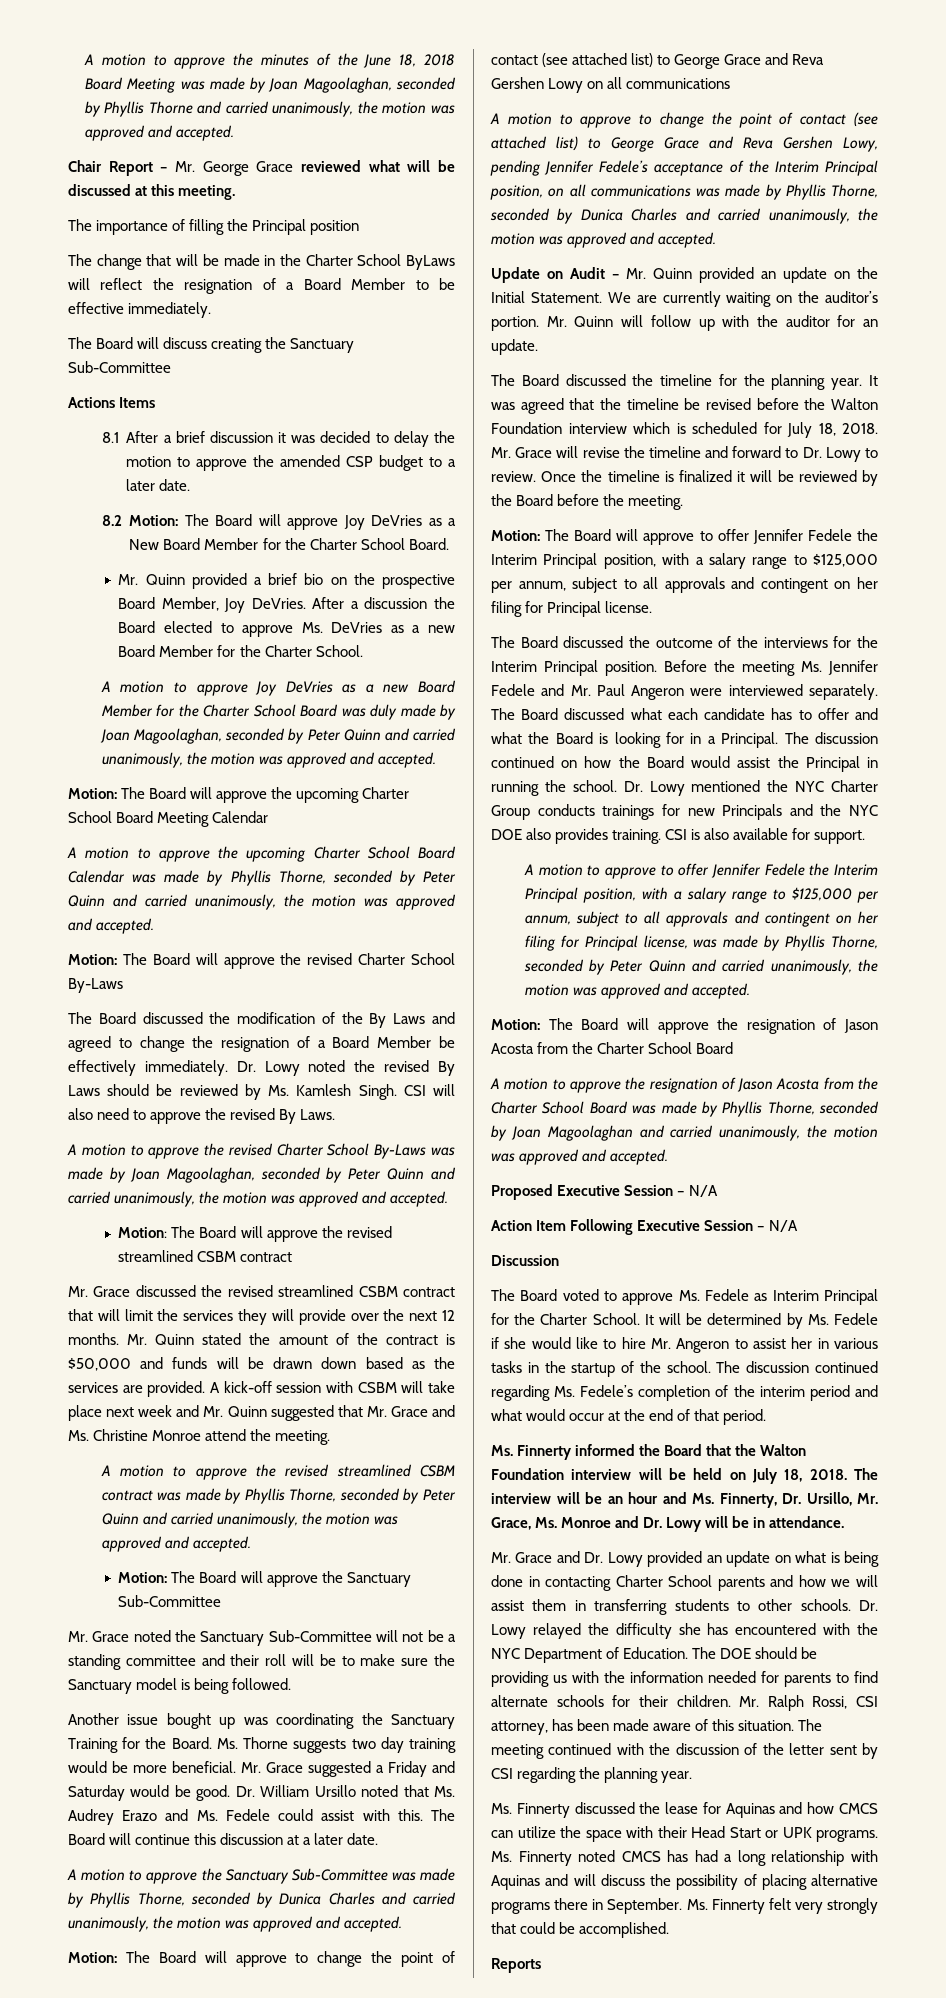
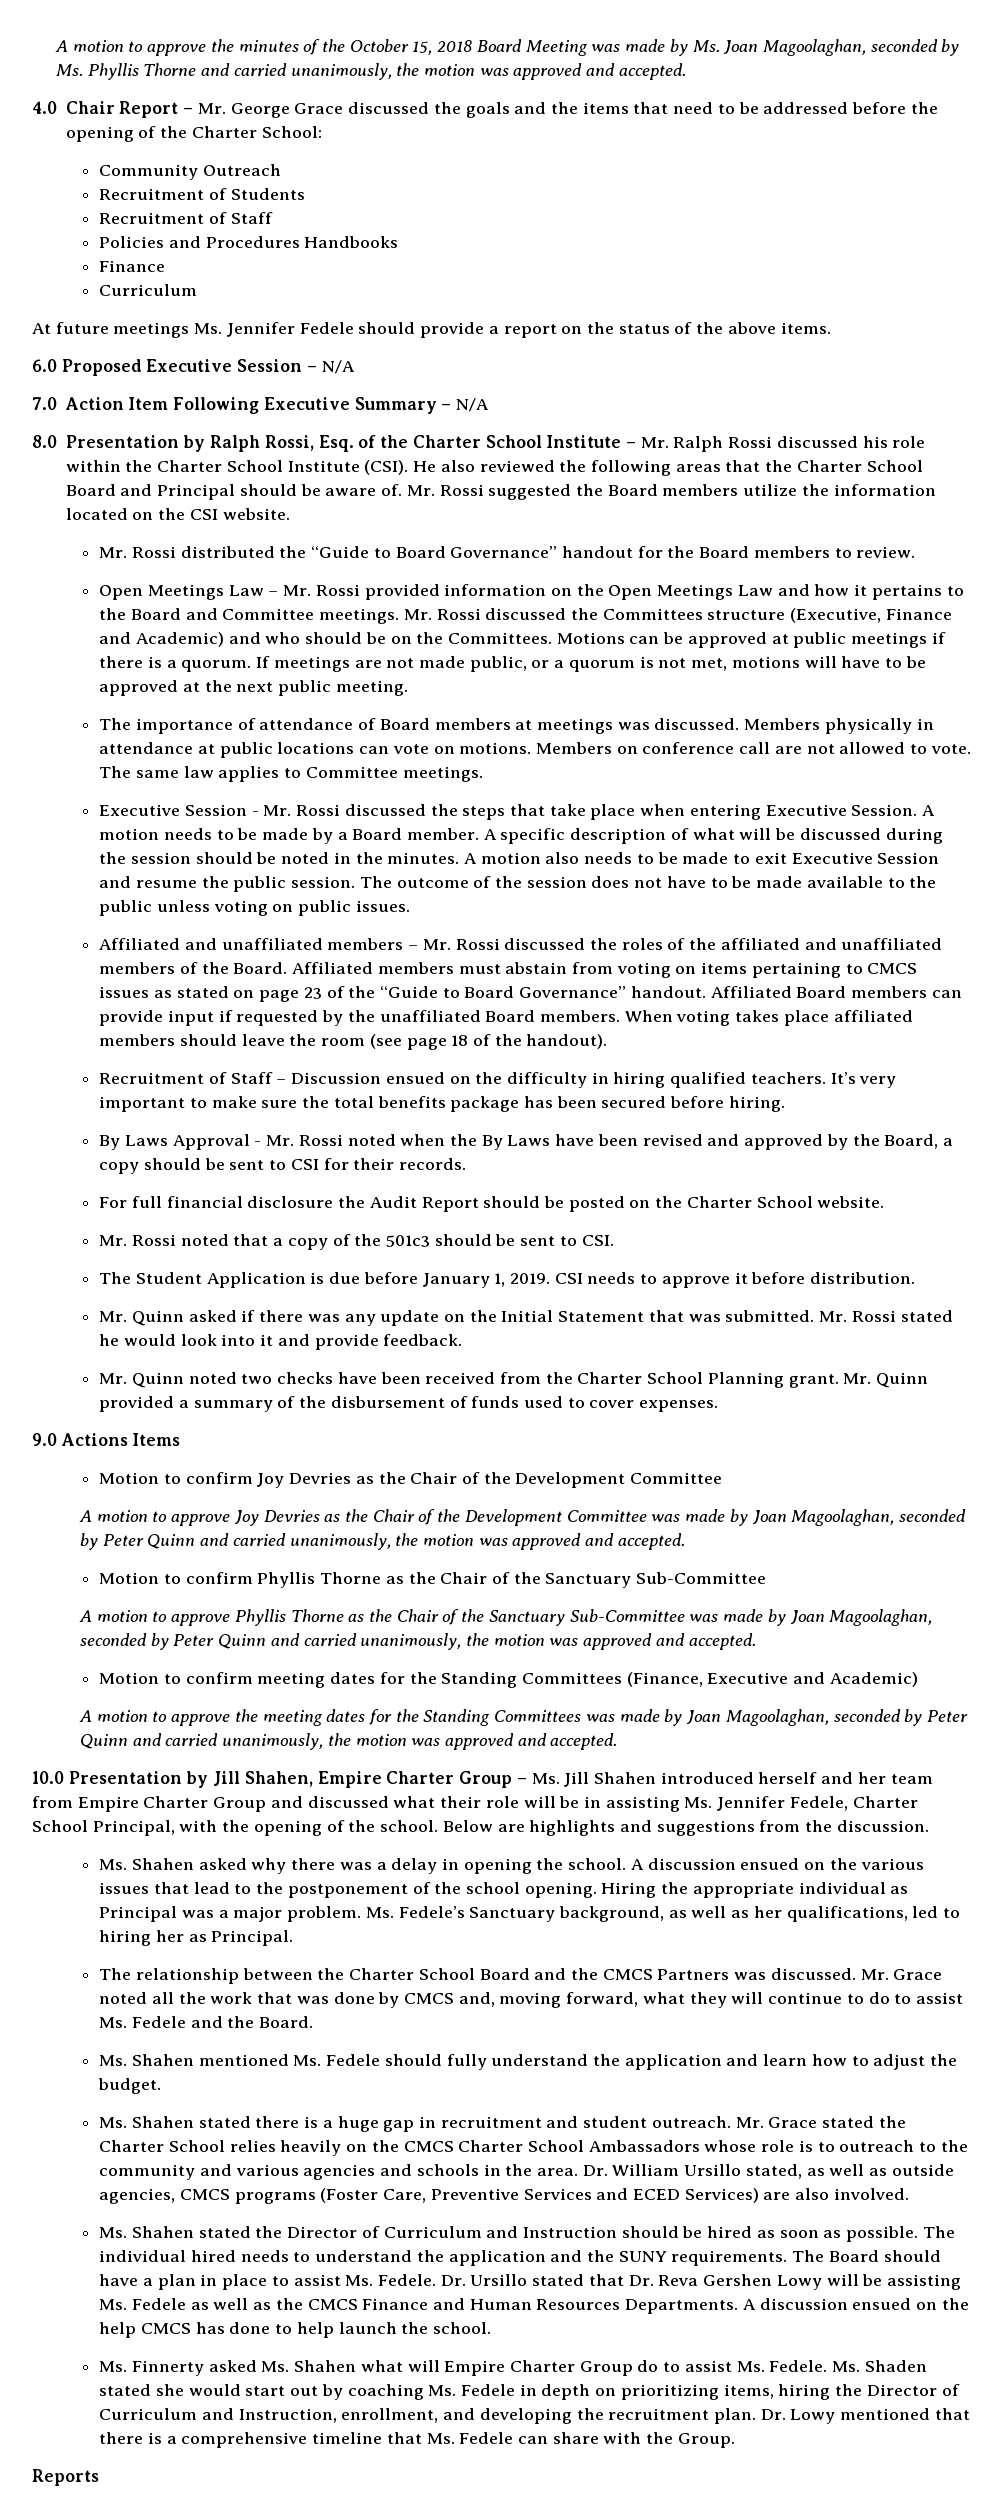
[363,54,417,68] June 18, -> [349,39,433,55] October 15,
[268,77,457,93] [84,101,101,117] Joan Magoolaghan, seconded by -> [692,39,960,56] [55,64,83,76] Ms. Joan Magoolaghan, seconded by Ms.
(235, 133) none -> [32,101,57,114] 4.0
[301,160,456,172] [68,184,236,200] [68,219,360,235] [68,254,455,270] [68,278,456,294] [68,302,212,318] [68,337,355,353] [68,361,171,373] [68,397,156,408] [101,431,456,447] [126,455,457,471] [126,479,191,491] [101,514,457,530] [129,538,449,550] reviewed what will be discussed at this meeting. // The importance of filling the Principal position // The change that will be made in the Charter School ByLaws will reflect the resignation of a Board Member to be effective immediately. // The Board will discuss creating the Sanctuary Sub-Committee // Actions Items // 8.1 After a brief discussion it was decided to delay the motion to approve the amended CSP budget to a later date. // 8.2 Motion: The Board will approve Joy DeVries as a New Board Member for the Charter School Board. // -> [348,102,938,118] [65,126,322,142] [99,164,281,180] [99,188,305,200] [99,212,273,224] [99,236,399,248] [99,260,166,272] [99,284,198,296] [32,322,831,338] [32,359,355,376] [32,397,490,414] [32,435,926,452] [65,460,923,476] [65,484,936,500] [65,508,290,520] [99,546,916,558] [99,584,964,600] [99,608,952,624] [99,632,946,648] [99,656,926,672] [99,680,408,696] [99,718,934,734] [99,742,971,758] [99,766,483,782] [99,804,936,820] [99,828,943,844] [99,852,940,864] [99,876,937,892] [99,900,410,916] [99,938,943,950] [99,962,918,978] [99,986,962,1002] [99,1010,913,1026] [99,1034,608,1050] [99,1072,897,1088] [99,1096,785,1112] [99,1134,953,1150] [99,1158,466,1174] [99,1196,885,1212] [99,1234,614,1250] [99,1272,916,1288] [99,1310,953,1326] [99,1334,463,1350] [99,1372,839,1388] discussed the goals and the items that need to be addressed before the opening of the Charter School: // Community Outreach // Recruitment of Students // Recruitment of Staff // Policies and Procedures Handbooks // Finance // Curriculum // At future meetings Ms. Jennifer Fedele should provide a report on the status of the above items. // 6.0 Proposed Executive Session – N/A // 7.0 Action Item Following Executive Summary – N/A // 8.0 Presentation by Ralph Rossi, Esq. of the Charter School Institute – Mr. Ralph Rossi discussed his role within the Charter School Institute (CSI). He also reviewed the following areas that the Charter School Board and Principal should be aware of. Mr. Rossi suggested the Board members utilize the information located on the CSI website. // Mr. Rossi distributed the “Guide to Board Governance” handout for the Board members to review. // Open Meetings Law – Mr. Rossi provided information on the Open Meetings Law and how it pertains to the Board and Committee meetings. Mr. Rossi discussed the Committees structure (Executive, Finance and Academic) and who should be on the Committees. Motions can be approved at public meetings if there is a quorum. If meetings are not made public, or a quorum is not met, motions will have to be approved at the next public meeting. // The importance of attendance of Board members at meetings was discussed. Members physically in attendance at public locations can vote on motions. Members on conference call are not allowed to vote. The same law applies to Committee meetings. // Executive Session - Mr. Rossi discussed the steps that take place when entering Executive Session. A motion needs to be made by a Board member. A specific description of what will be discussed during the session should be noted in the minutes. A motion also needs to be made to exit Executive Session and resume the public session. The outcome of the session does not have to be made available to the public unless voting on public issues. // Affiliated and unaffiliated members – Mr. Rossi discussed the roles of the affiliated and unaffiliated members of the Board. Affiliated members must abstain from voting on items pertaining to CMCS issues as stated on page 23 of the “Guide to Board Governance” handout. Affiliated Board members can provide input if requested by the unaffiliated Board members. When voting takes place affiliated members should leave the room (see page 18 of the handout). // Recruitment of Staff – Discussion ensued on the difficulty in hiring qualified teachers. It’s very important to make sure the total benefits package has been secured before hiring. // By Laws Approval - Mr. Rossi noted when the By Laws have been revised and approved by the Board, a copy should be sent to CSI for their records. // For full financial disclosure the Audit Report should be posted on the Charter School website. // Mr. Rossi noted that a copy of the 501c3 should be sent to CSI. // The Student Application is due before January 1, 2019. CSI needs to approve it before distribution. // Mr. Quinn asked if there was any update on the Initial Statement that was submitted. Mr. Rossi stated he would look into it and provide feedback. // Mr. Quinn noted two checks have been received from the Charter School Planning grant.
[268,573,456,589] [118,597,456,613] [118,621,456,637] [118,645,363,657] brief bio on the prospective Board Member, Joy DeVries. After a discussion the Board elected to approve Ms. DeVries as a new Board Member for the Charter School. -> [193,1396,719,1412] [32,1433,181,1446] [99,1472,723,1488] summary of the disbursement of funds used to cover expenses. // 9.0 Actions Items // Motion to confirm Joy Devries as the Chair of the Development Committee
[285,680,456,693] [100,704,457,720] [99,728,456,744] [101,752,437,768] [68,787,410,803] [68,811,269,827] [67,846,456,862] [68,870,456,886] [68,894,456,910] [68,918,155,934] [68,953,455,969] [68,978,123,993] [68,1012,455,1028] [68,1036,455,1052] [68,1060,456,1076] [68,1084,456,1100] [68,1108,336,1124] [67,1143,427,1159] DeVries as a new Board Member for the Charter School Board was duly made by Joan Magoolaghan, seconded by Peter Quinn and carried unanimously, the motion was approved and accepted. // Motion: The Board will approve the upcoming Charter School Board Meeting Calendar // A motion to approve the upcoming Charter School Board Calendar was made by Phyllis Thorne, seconded by Peter Quinn and carried unanimously, the motion was approved and accepted. // Motion: The Board will approve the revised Charter School By-Laws // The Board discussed the modification of the By Laws and agreed to change the resignation of a Board Member be effectively immediately. Dr. Lowy noted the revised By Laws should be reviewed by Ms. Kamlesh Singh. CSI will also need to approve the revised By Laws. // A motion to approve the revised Charter School By-Laws -> [263,1509,647,1526] Devries as the Chair of the Development Committee
[118,1226,392,1242] [118,1250,293,1262] [68,1285,456,1297] [68,1309,455,1325] [68,1333,455,1345] [68,1357,456,1371] [68,1381,456,1397] [68,1405,456,1421] [68,1429,331,1445] [100,1464,456,1480] [101,1488,337,1504] Motion: The Board will approve the revised streamlined CSBM contract // Mr. Grace discussed the revised streamlined CSBM contract that will limit the services they will provide over the next 12 months. Mr. Quinn stated the amount of the contract is $50,000 and funds will be drawn down based as the services are provided. A kick-off session with CSBM will take place next week and Mr. Quinn suggested that Mr. Grace and Ms. Christine Monroe attend the meeting. // A motion to approve the revised streamlined CSBM contract was made by Phyllis Thorne, -> [99,1572,767,1588] [78,1609,933,1626] Motion to confirm Phyllis Thorne as the Chair of the Sanctuary Sub-Committee // A motion to approve Phyllis Thorne as the Chair of the Sanctuary Sub-Committee was made by Joan Magoolaghan,
[118,1571,411,1587] [118,1595,222,1607] [68,1630,456,1646] [68,1654,456,1670] [68,1678,292,1694] [68,1713,456,1729] [68,1737,457,1753] [68,1761,455,1777] [68,1785,456,1801] [68,1809,456,1825] [68,1833,379,1845] [67,1868,455,1884] [68,1892,456,1908] [68,1916,403,1932] [68,1951,456,1967] [491,53,825,69] [491,77,731,93] [490,112,878,128] [491,136,878,152] [490,160,878,176] [490,184,878,200] [490,208,879,224] [491,232,717,248] [491,267,878,283] [491,291,879,307] [491,315,878,331] [491,339,538,355] [491,374,878,390] [491,398,878,414] [491,422,878,438] [491,446,878,462] [491,470,878,486] [491,494,684,510] [491,529,878,545] [491,553,878,569] [491,577,878,593] [491,601,653,617] [491,636,878,648] [491,660,878,676] [491,684,878,700] [491,708,878,720] [491,732,878,748] [491,756,878,772] [491,780,878,796] [491,804,878,820] [491,828,866,844] [523,863,879,879] [524,887,880,903] [524,911,880,927] [524,935,878,951] Motion: The Board will approve the Sanctuary Sub-Committee // Mr. Grace noted the Sanctuary Sub-Committee will not be a standing committee and their roll will be to make sure the Sanctuary model is being followed. // Another issue bought up was coordinating the Sanctuary Training for the Board. Ms. Thorne suggests two day training would be more beneficial. Mr. Grace suggested a Friday and Saturday would be good. Dr. William Ursillo noted that Ms. Audrey Erazo and Ms. Fedele could assist with this. The Board will continue this discussion at a later date. // A motion to approve the Sanctuary Sub-Committee was made by Phyllis Thorne, seconded by Dunica Charles and carried unanimously, the motion was approved and accepted. // Motion: The Board will approve to change the point of contact (see attached list) to George Grace and Reva Gershen Lowy on all communications // A motion to approve to change the point of contact (see attached list) to George Grace and Reva Gershen Lowy, pending Jennifer Fedele’s acceptance of the Interim Principal position, on all communications was made by Phyllis Thorne, seconded by Dunica Charles and carried unanimously, the motion was approved and accepted. // Update on Audit – Mr. Quinn provided an update on the Initial Statement. We are currently waiting on the auditor’s portion. Mr. Quinn will follow up with the auditor for an update. // The Board discussed the timeline for the planning year. It was agreed that the timeline be revised before the Walton Foundation interview which is scheduled for July 18, 2018. Mr. Grace will revise the timeline and forward to Dr. Lowy to review. Once the timeline is finalized it will be reviewed by the Board before the meeting. // Motion: The Board will approve to offer Jennifer Fedele the Interim Principal position, with a salary range to $125,000 per annum, subject to all approvals and contingent on her filing for Principal license. // The Board discussed the outcome of the interviews for the Interim Principal position. Before the meeting Ms. Jennifer Fedele and Mr. Paul Angeron were interviewed separately. The Board discussed what each candidate has to offer and what the Board is looking for in a Principal. The discussion continued on how the Board would assist the Principal in running the school. Dr. Lowy mentioned the NYC Charter Group conducts trainings for new Principals and the NYC DOE also provides training. CSI is also available for support. // A motion to approve to offer Jennifer Fedele the Interim Principal position, with a salary range to $125,000 per annum, subject to all approvals and contingent on her filing for Principal license, was made by Phyllis Thorne, -> [99,1672,918,1688] [78,1709,829,1726] Motion to confirm meeting dates for the Standing Committees (Finance, Executive and Academic) // A motion to approve the meeting dates for the Standing Committees was made by Joan Magoolaghan,
[491,1018,878,1034] [491,1042,734,1054] [490,1077,878,1093] [491,1101,879,1117] [491,1125,879,1141] [491,1149,669,1165] [491,1184,719,1200] [491,1219,799,1235] [491,1255,559,1266] [491,1289,878,1305] [491,1313,878,1329] [491,1337,878,1353] [491,1361,878,1377] [491,1385,878,1401] [491,1409,767,1425] [491,1444,807,1460] [491,1468,878,1484] [491,1492,878,1508] [491,1516,845,1532] [491,1551,879,1567] [491,1575,878,1591] [491,1599,878,1615] [491,1623,878,1639] [491,1647,818,1663] [491,1671,878,1687] [491,1695,878,1711] [491,1719,823,1735] [491,1743,879,1759] [491,1767,693,1783] [491,1802,878,1818] [491,1826,878,1842] [491,1850,878,1866] [491,1874,878,1890] [491,1898,878,1914] [491,1922,670,1938] Motion: The Board will approve the resignation of Jason Acosta from the Charter School Board // A motion to approve the resignation of Jason Acosta from the Charter School Board was made by Phyllis Thorne, seconded by Joan Magoolaghan and carried unanimously, the motion was approved and accepted. // Proposed Executive Session – N/A // Action Item Following Executive Session – N/A // Discussion // The Board voted to approve Ms. Fedele as Interim Principal for the Charter School. It will be determined by Ms. Fedele if she would like to hire Mr. Angeron to assist her in various tasks in the startup of the school. The discussion continued regarding Ms. Fedele’s completion of the interim period and what would occur at the end of that period. // Ms. Finnerty informed the Board that the Walton Foundation interview will be held on July 18, 2018. The interview will be an hour and Ms. Finnerty, Dr. Ursillo, Mr. Grace, Ms. Monroe and Dr. Lowy will be in attendance. // Mr. Grace and Dr. Lowy provided an update on what is being done in contacting Charter School parents and how we will assist them in transferring students to other schools. Dr. Lowy relayed the difficulty she has encountered with the NYC Department of Education. The DOE should be providing us with the information needed for parents to find alternate schools for their children. Mr. Ralph Rossi, CSI attorney, has been made aware of this situation. The meeting continued with the discussion of the letter sent by CSI regarding the planning year. // Ms. Finnerty discussed the lease for Aquinas and how CMCS can utilize the space with their Head Start or UPK programs. Ms. Finnerty noted CMCS has had a long relationship with Aquinas and will discuss the possibility of placing alternative programs there in September. Ms. Finnerty felt very strongly that could be accomplished. -> [32,1771,933,1788] [32,1796,918,1812] [32,1820,929,1836] [99,1858,924,1874] [99,1882,909,1898] [99,1906,961,1922] [99,1930,294,1946] [99,1968,943,1984] [99,1992,963,2008] [99,2016,314,2028] [99,2054,958,2070] [98,2078,162,2094] [99,2116,906,2132] [99,2140,968,2156] [99,2164,954,2180] [99,2188,909,2204] [99,2226,955,2242] [99,2250,941,2266] [99,2274,961,2290] [99,2298,969,2314] [99,2322,491,2338] [99,2360,927,2376] [99,2384,960,2400] [99,2408,970,2424] [99,2432,735,2448] 10.0 Presentation by Jill Shahen, Empire Charter Group – Ms. Jill Shahen introduced herself and her team from Empire Charter Group and discussed what their role will be in assisting Ms. Jennifer Fedele, Charter School Principal, with the opening of the school. Below are highlights and suggestions from the discussion. // Ms. Shahen asked why there was a delay in opening the school. A discussion ensued on the various issues that lead to the postponement of the school opening. Hiring the appropriate individual as Principal was a major problem. Ms. Fedele’s Sanctuary background, as well as her qualifications, led to hiring her as Principal. // The relationship between the Charter School Board and the CMCS Partners was discussed. Mr. Grace noted all the work that was done by CMCS and, moving forward, what they will continue to do to assist Ms. Fedele and the Board. // Ms. Shahen mentioned Ms. Fedele should fully understand the application and learn how to adjust the budget. // Ms. Shahen stated there is a huge gap in recruitment and student outreach. Mr. Grace stated the Charter School relies heavily on the CMCS Charter School Ambassadors whose role is to outreach to the community and various agencies and schools in the area. Dr. William Ursillo stated, as well as outside agencies, CMCS programs (Foster Care, Preventive Services and ECED Services) are also involved. // Ms. Shahen stated the Director of Curriculum and Instruction should be hired as soon as possible. The individual hired needs to understand the application and the SUNY requirements. The Board should have a plan in place to assist Ms. Fedele. Dr. Ursillo stated that Dr. Reva Gershen Lowy will be assisting Ms. Fedele as well as the CMCS Finance and Human Resources Departments. A discussion ensued on the help CMCS has done to help launch the school. // Ms. Finnerty asked Ms. Shahen what will Empire Charter Group do to assist Ms. Fedele. Ms. Shaden stated she would start out by coaching Ms. Fedele in depth on prioritizing items, hiring the Director of Curriculum and Instruction, enrollment, and developing the recruitment plan. Dr. Lowy mentioned that there is a comprehensive timeline that Ms. Fedele can share with the Group.

